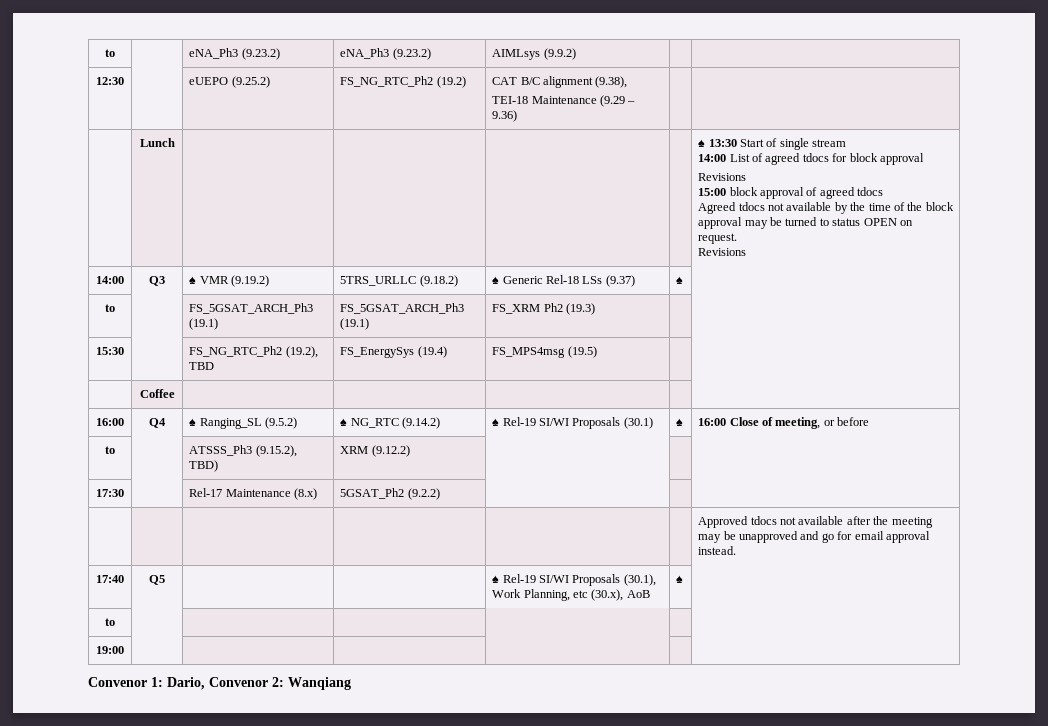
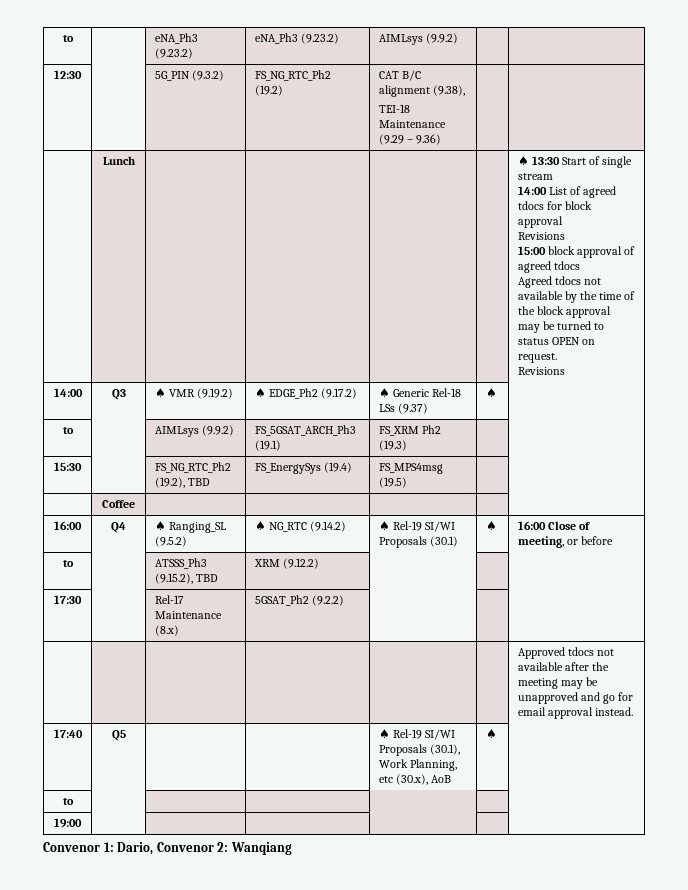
[189,76,270,88] eUEPO (9.25.2) -> [154,70,225,81] 5G_PIN (9.3.2)
[340,275,458,287] 5TRS_URLLC (9.18.2) -> [254,388,358,399] ♠ EDGE_Ph2 (9.17.2)
[189,303,314,314] [189,318,219,330] FS_5GSAT_ARCH_Ph3 (19.1) -> [154,425,235,437] AIMLsys (9.9.2)
[189,460,219,472] TBD) -> [196,574,219,582] TBD

